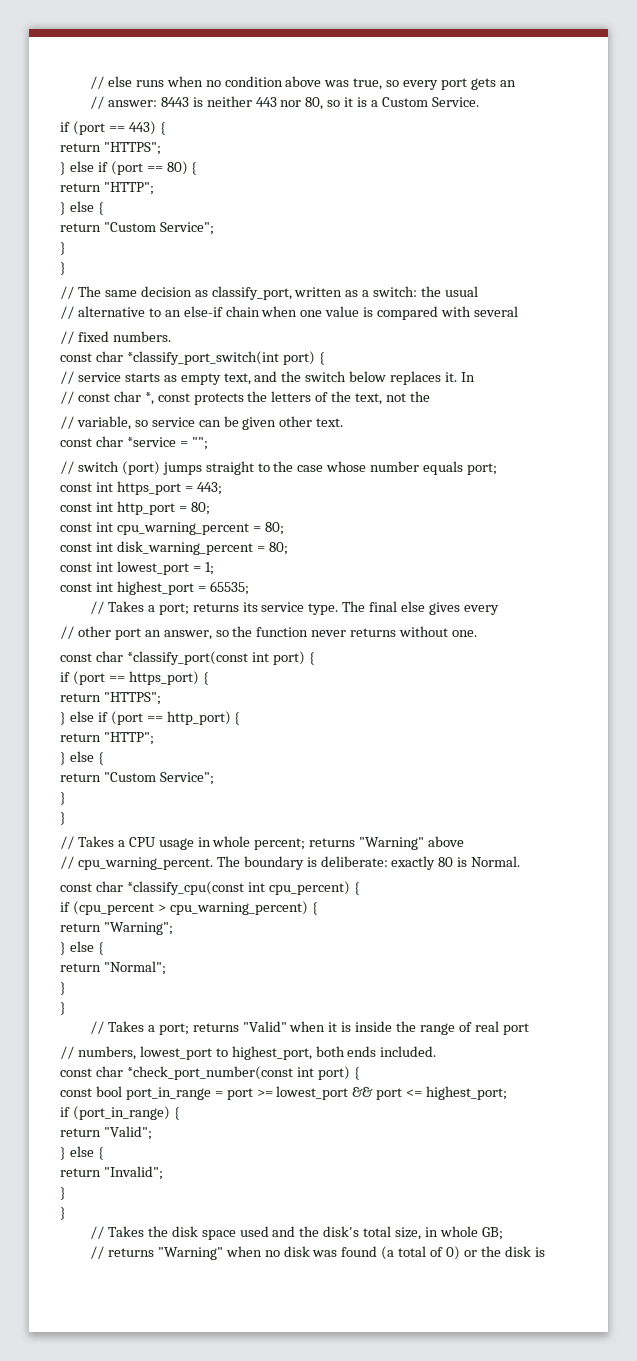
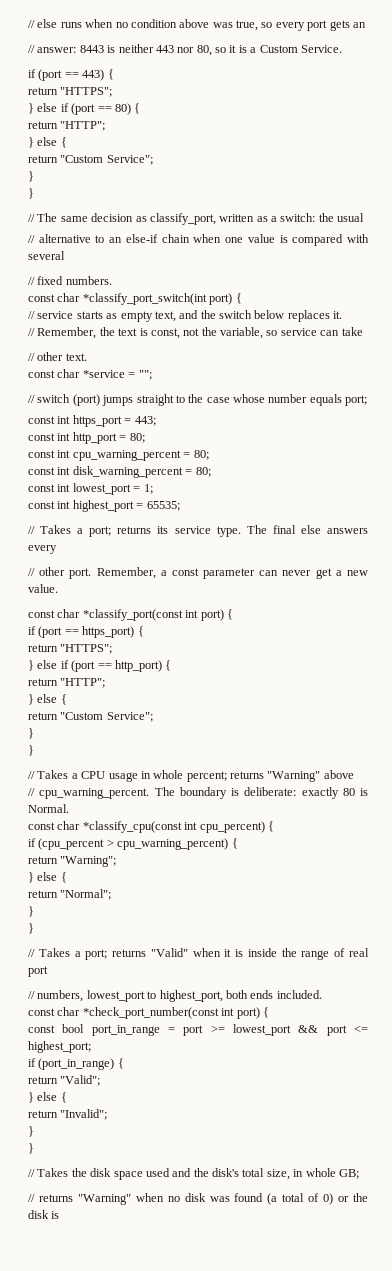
[460,372,475,382] [60,391,383,405] In // // const char *, const protects the letters of the text, -> [28,327,180,339] // // Remember, the text is const,
[60,416,74,429] // // -> (217, 331) none
[223,416,277,430] be given -> [341,327,363,336] [28,353,35,361] take // //
[429,602,461,615] gives -> [327,528,368,534] answers
[114,626,478,640] port an answer, so the function never returns without one. -> [69,567,369,579] [28,584,58,593] port. Remember, a const parameter can never get a new value.

